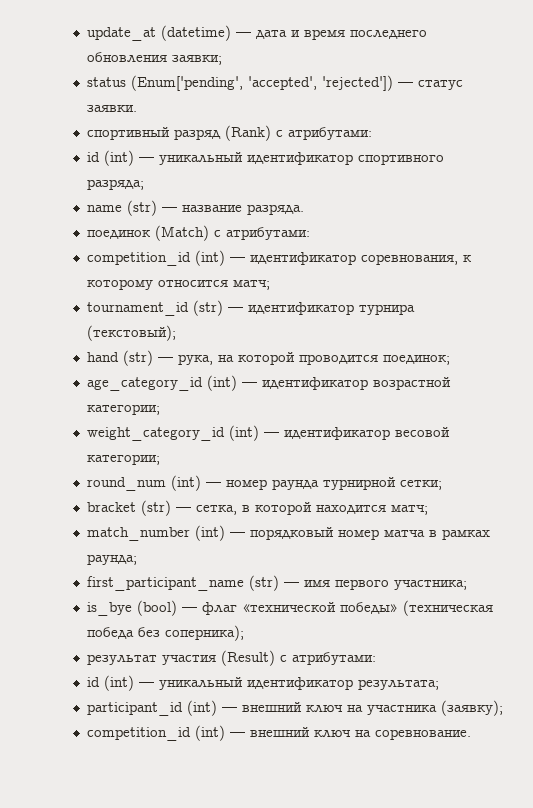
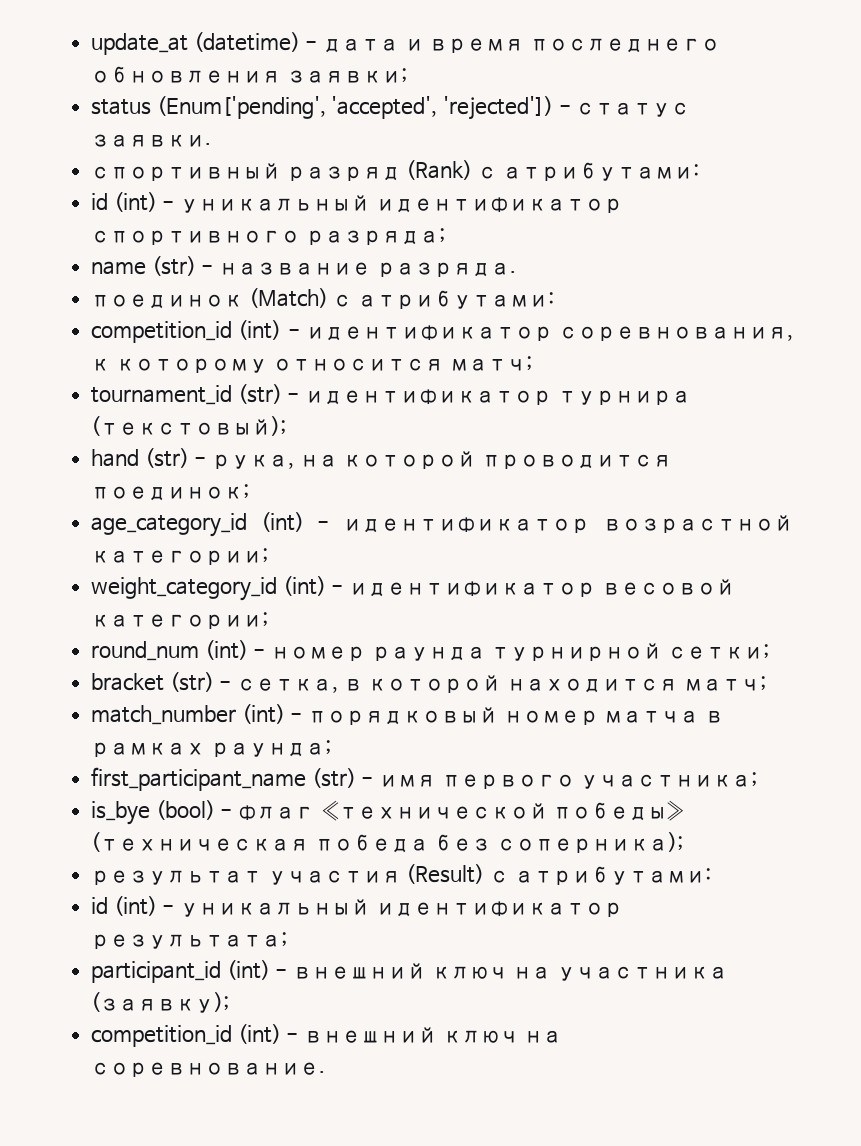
[235,32,251,37] — -> [305,41,318,49] -
[397,82,413,87] — -> [558,105,571,113] -
[138,157,154,162] — -> [162,201,175,209] -
[161,207,177,212] — -> [201,265,214,273] -
[229,257,245,262] — -> [287,329,300,337] -
[227,307,243,312] — -> [287,393,300,401] -
[157,357,173,362] — -> [194,457,207,465] -
[241,382,257,387] — -> [317,521,330,529] -
[263,432,279,437] — -> [331,585,344,593] -
[205,482,221,487] — -> [253,649,266,657] -
[175,507,191,512] — -> [219,681,232,689] -
[229,532,245,537] — -> [290,713,303,721] -
[283,582,299,587] — -> [361,777,374,785] -
[181,607,197,612] — -> [220,809,233,817] -
[138,682,154,687] — -> [162,905,175,913] -
[221,707,237,712] — -> [275,969,288,977] -
[229,732,245,737] — -> [286,1033,299,1041] -

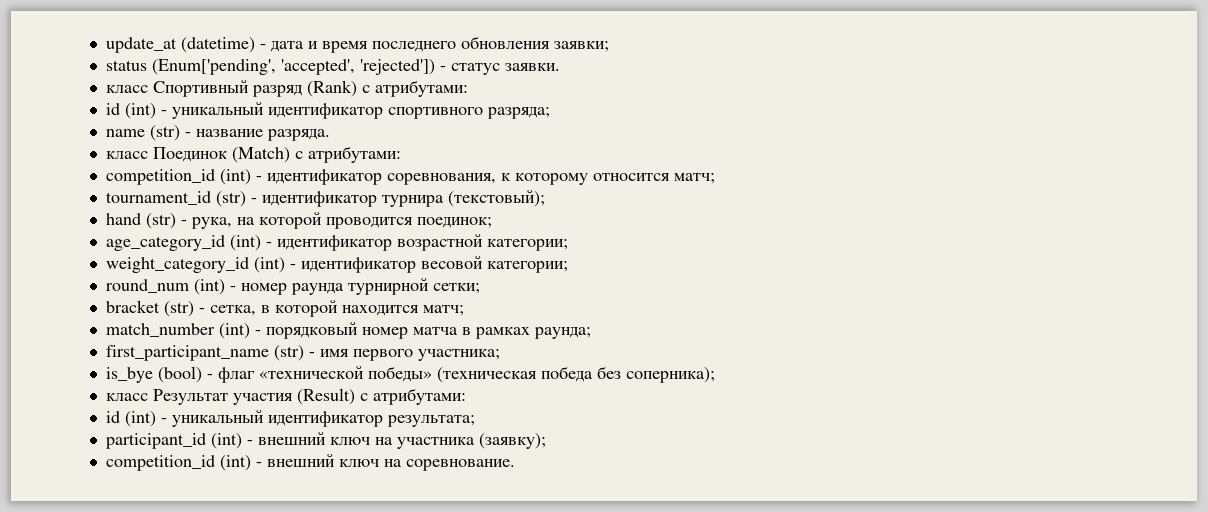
[91,163,282,181] спортивный -> [105,80,249,97] класс Спортивный
[91,294,244,309] поединок -> [105,147,227,162] класс Поединок
[91,870,263,885] результат -> [105,389,228,405] класс Результат

